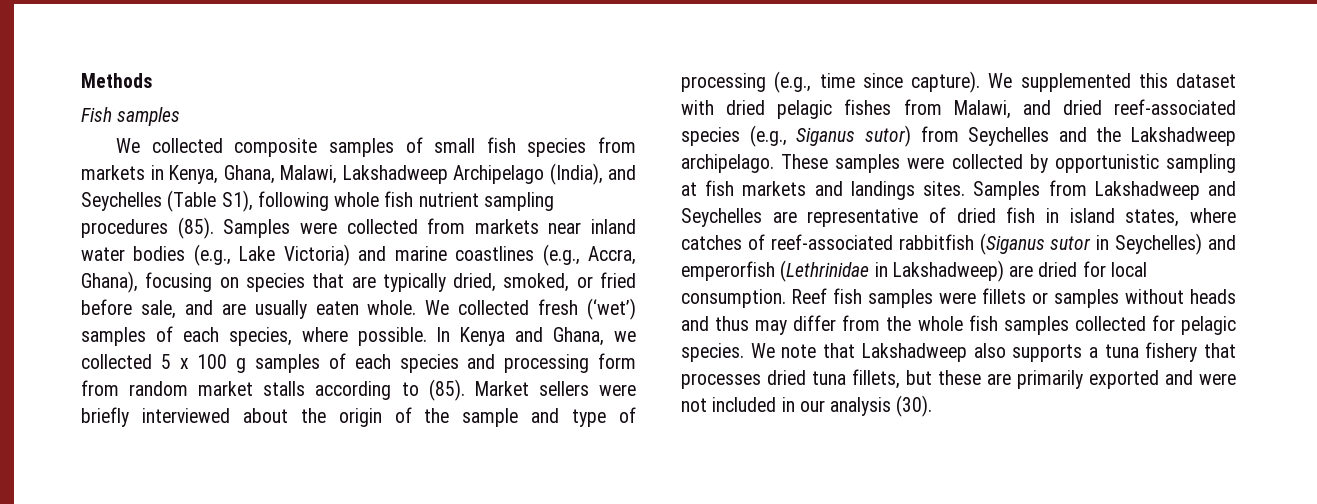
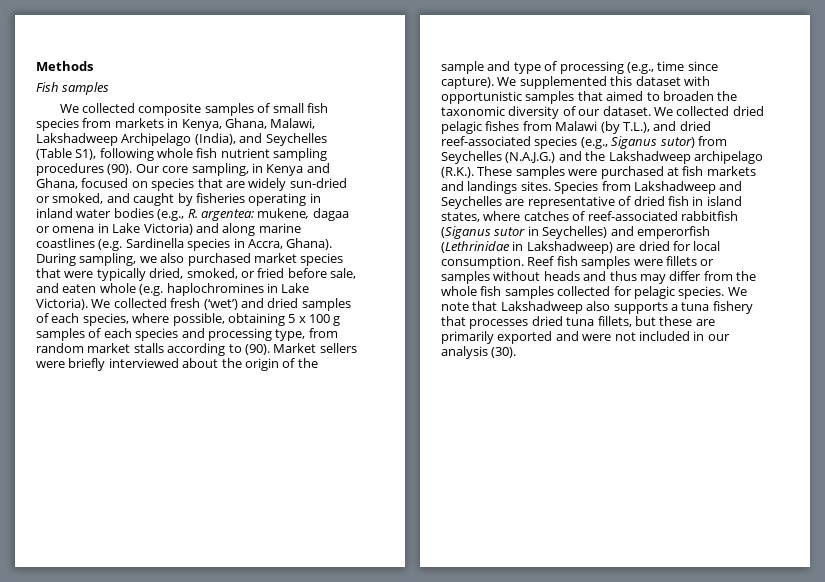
[177,217,636,239] [81,244,231,266] (85). Samples were collected from markets near inland water bodies (e.g., -> [107,163,330,176] [36,178,347,191] [36,193,321,206] [36,208,349,221] [36,223,109,233] (90). Our core sampling, in Kenya and Ghana, focused on species that are widely sun-dried or smoked, and caught by fisheries operating in inland water bodies (e.g., R. argentea: mukene, dagaa or omena in
(387, 253) none -> [222,223,256,236] along
[542,244,637,266] [81,271,376,293] (e.g., Accra, Ghana), focusing on species that are -> [98,238,333,251] [36,253,344,266] [36,268,94,278] (e.g. Sardinella species in Accra, Ghana). During sampling, we also purchased market species that were
[221,300,417,319] are usually eaten whole. -> [62,283,310,296] [36,298,88,310] eaten whole (e.g. haplochromines in Lake Victoria).
(636, 309) none -> [240,298,299,308] and dried
[357,327,636,346] [81,354,152,369] possible. In Kenya and Ghana, we collected -> [172,313,285,326] possible, obtaining
[598,353,636,369] form -> [275,329,306,341] type,
[428,379,465,401] (85). -> [244,344,270,355] (90).
(714, 107) none -> [441,91,738,104] [441,106,730,119] opportunistic samples that aimed to broaden the taxonomic diversity of our dataset. We collected
[953,100,1011,119] Malawi, -> [555,121,650,134] Malawi (by T.L.),
(1050, 136) none -> [505,152,556,163] (N.A.J.G.)
[681,154,774,173] archipelago. -> [693,151,763,164] [441,167,474,178] archipelago (R.K.).
[951,154,1236,173] collected by opportunistic sampling -> [600,166,664,179] purchased
[973,181,1041,200] Samples -> [554,181,599,194] Species

